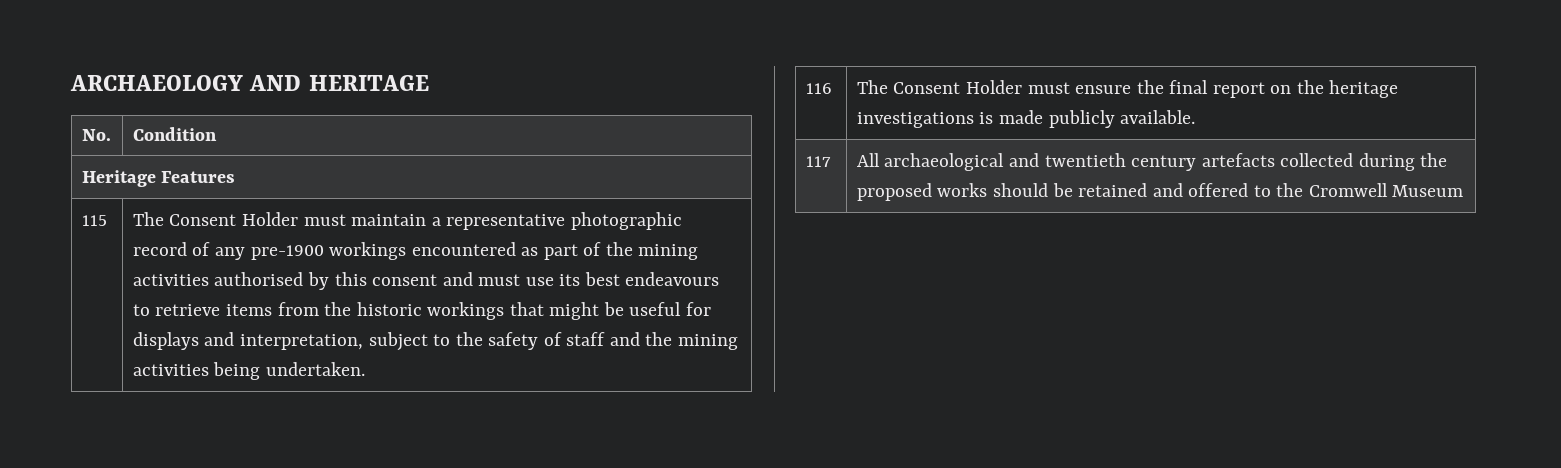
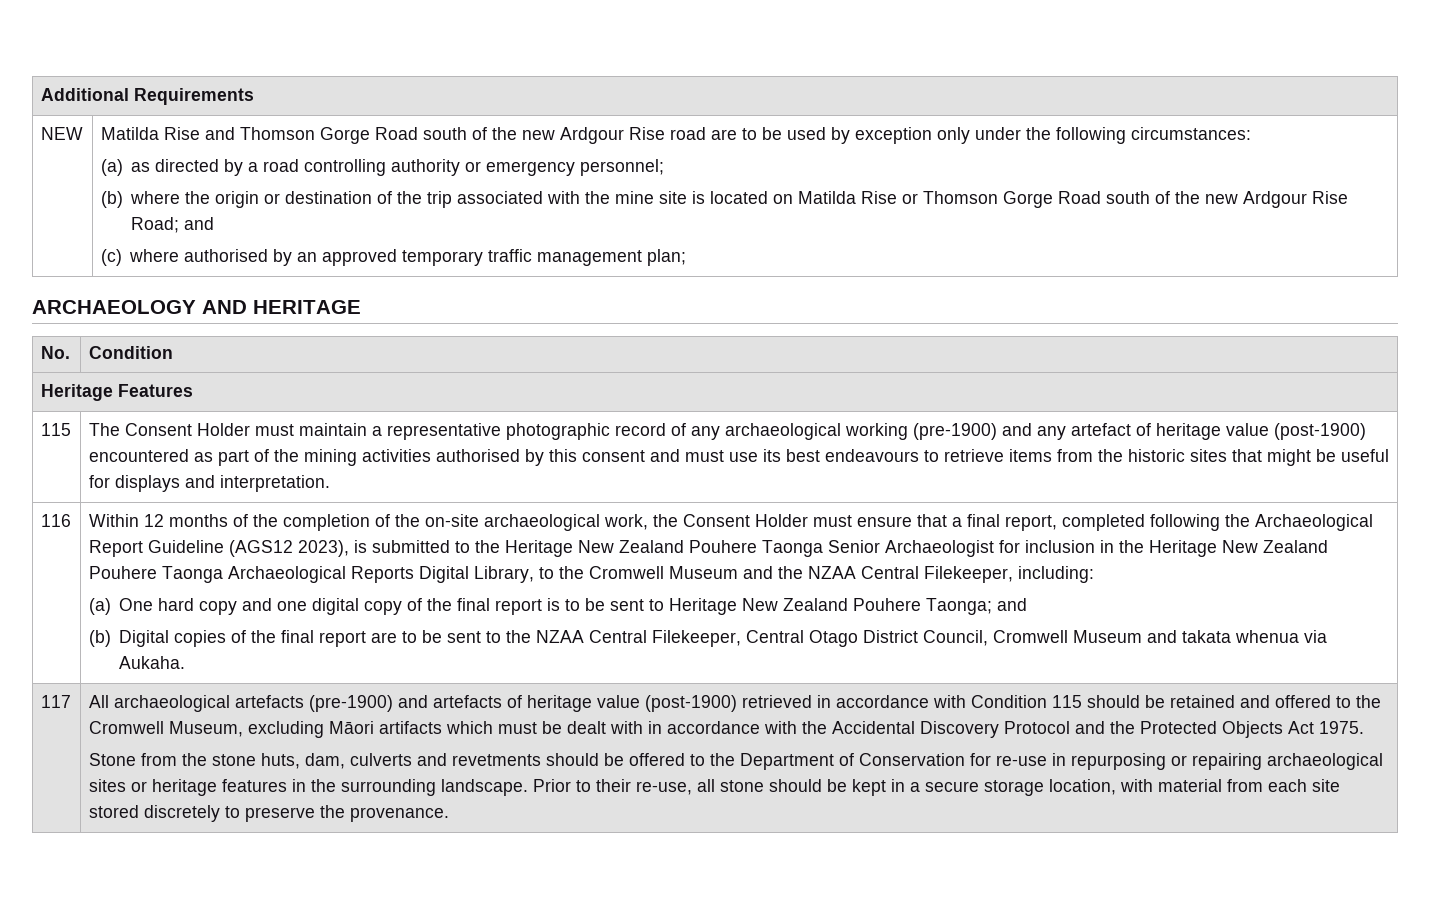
(70, 83) none -> [40,88,254,105] [40,127,83,140] [100,127,1251,144] [100,159,665,176] [100,191,1349,208] [131,217,215,233] [100,249,687,266] Additional Requirements // NEW | Matilda Rise and Thomson Gorge Road south of the new Ardgour Rise road are to be used by exception only under the following circumstances: // (a) as directed by a road controlling authority or emergency personnel; // (b) where the origin or destination of the trip associated with the mine site is located on Matilda Rise or Thomson Gorge Road south of the new Ardgour Rise Road; and // (c) where authorised by an approved temporary traffic management plan; //
[250,242,407,260] pre-1900 workings -> [724,423,1366,440] archaeological working (pre-1900) and any artefact of heritage value (post-1900)
[427,302,505,320] workings -> [1189,449,1227,462] sites
[239,332,738,351] [132,362,365,380] [805,83,832,94] [856,80,1399,98] [856,110,1196,128] [805,156,831,167] [856,153,1448,171] [856,183,988,201] interpretation, subject to the safety of staff and the mining activities being undertaken. // 116 | The Consent Holder must ensure the final report on the heritage investigations is made publicly available. // 117 | All archaeological and twentieth century artefacts collected during the proposed works -> [219,475,330,492] [40,514,71,527] [88,514,1373,531] [88,540,1328,557] [88,566,1094,583] [88,598,1028,615] [88,630,1328,647] [119,656,186,669] [40,695,71,708] [88,695,1082,712] interpretation. // 116 | Within 12 months of the completion of the on-site archaeological work, the Consent Holder must ensure that a final report, completed following the Archaeological Report Guideline (AGS12 2023), is submitted to the Heritage New Zealand Pouhere Taonga Senior Archaeologist for inclusion in the Heritage New Zealand Pouhere Taonga Archaeological Reports Digital Library, to the Cromwell Museum and the NZAA Central Filekeeper, including: // (a) One hard copy and one digital copy of the final report is to be sent to Heritage New Zealand Pouhere Taonga; and // (b) Digital copies of the final report are to be sent to the NZAA Central Filekeeper, Central Otago District Council, Cromwell Museum and takata whenua via Aukaha. // 117 | All archaeological artefacts (pre-1900) and artefacts of heritage value (post-1900) retrieved in accordance with Condition 115
[1392,185,1464,197] Museum -> [168,721,1364,738] [88,753,1383,770] [88,779,1340,796] [88,805,449,822] Museum, excluding Māori artifacts which must be dealt with in accordance with the Accidental Discovery Protocol and the Protected Objects Act 1975. // Stone from the stone huts, dam, culverts and revetments should be offered to the Department of Conservation for re-use in repurposing or repairing archaeological sites or heritage features in the surrounding landscape. Prior to their re-use, all stone should be kept in a secure storage location, with material from each site stored discretely to preserve the provenance.

